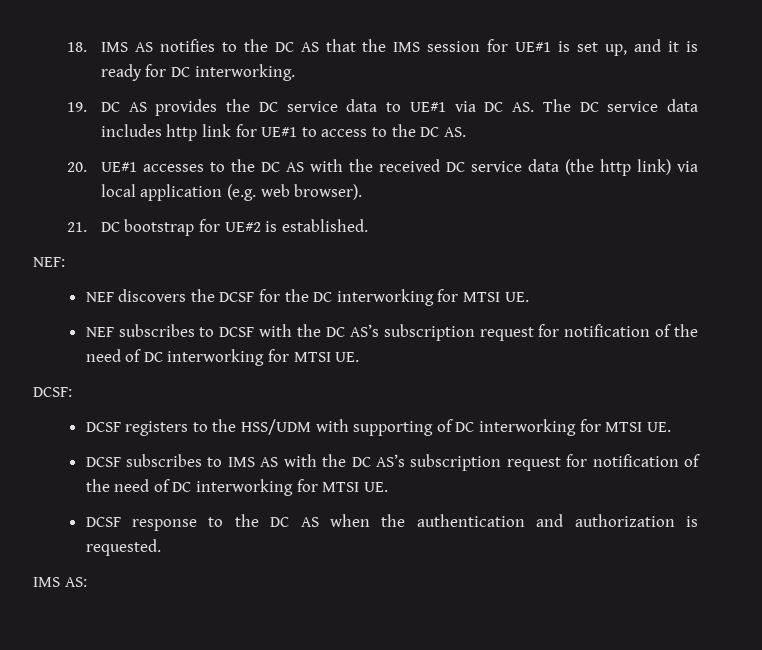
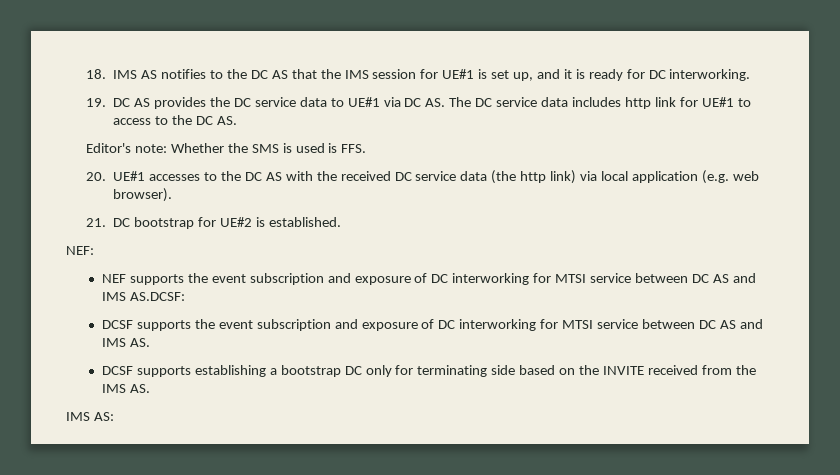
(466, 132) none -> [86,143,367,153] // Editor's note: Whether the SMS is used is FFS.
[118,289,529,306] [85,324,698,341] [85,349,360,366] [33,387,72,397] [85,419,671,436] [85,454,701,471] [85,479,388,496] [85,514,699,531] [85,539,161,556] discovers the DCSF for the DC interworking for MTSI UE. // NEF subscribes to DCSF with the DC AS’s subscription request for notification of the need of DC interworking for MTSI UE. // DCSF: // DCSF registers to the HSS/UDM with supporting of DC interworking for MTSI UE. // DCSF subscribes to IMS AS with the DC AS’s subscription request for notification of the need of DC interworking for MTSI UE. // DCSF response to the DC AS when the authentication and authorization is requested. -> [129,273,756,285] [102,292,185,301] [102,319,763,331] [102,338,150,347] [102,365,756,377] [102,384,150,393] supports the event subscription and exposure of DC interworking for MTSI service between DC AS and IMS AS.DCSF: // DCSF supports the event subscription and exposure of DC interworking for MTSI service between DC AS and IMS AS. // DCSF supports establishing a bootstrap DC only for terminating side based on the INVITE received from the IMS AS.

